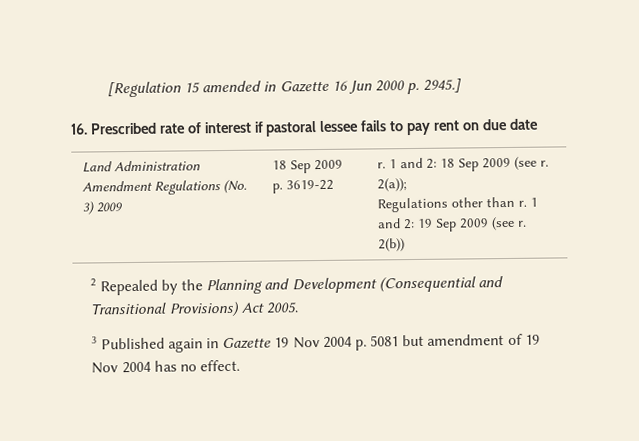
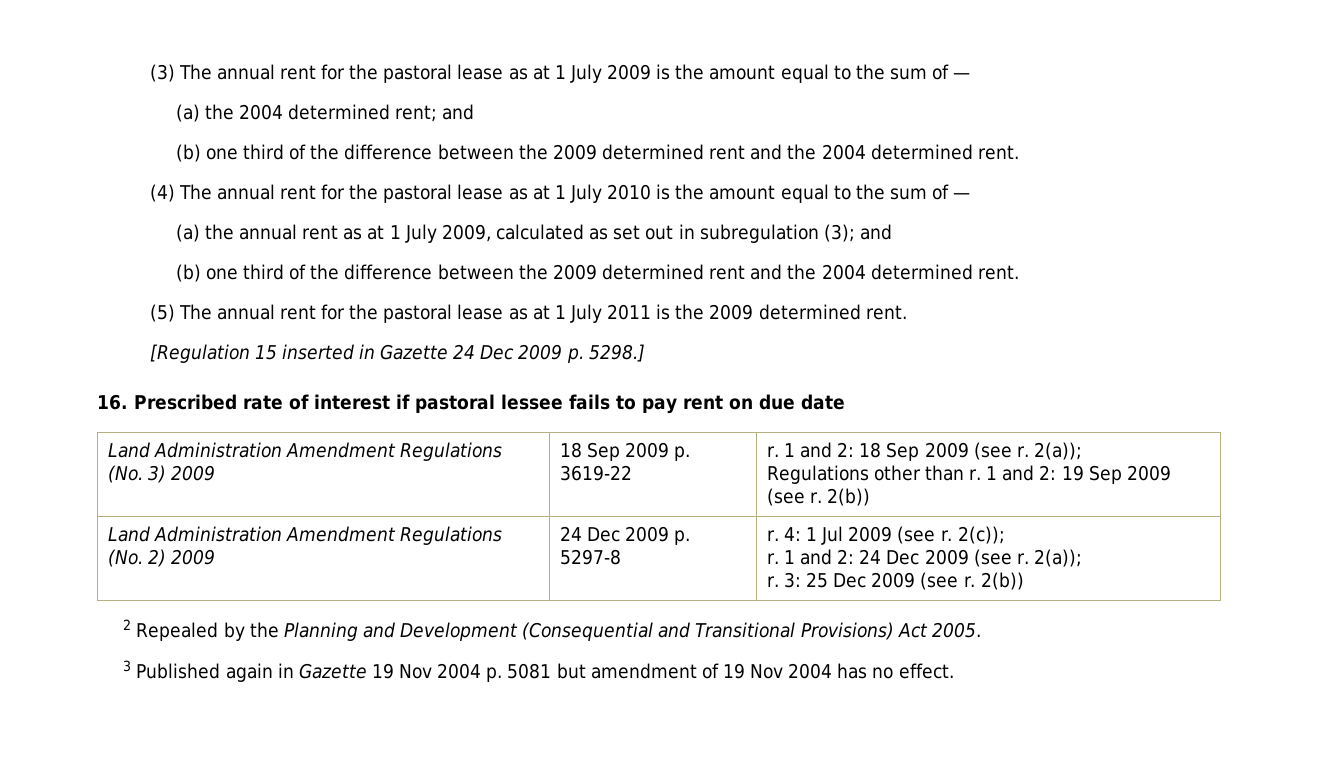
(106, 89) none -> [149,64,971,83] [175,104,475,122] [175,144,1019,162] [149,184,971,203] [175,224,892,243] [175,264,1019,282] [149,304,907,323] (3) The annual rent for the pastoral lease as at 1 July 2009 is the amount equal to the sum of — // (a) the 2004 determined rent; and // (b) one third of the difference between the 2009 determined rent and the 2004 determined rent. // (4) The annual rent for the pastoral lease as at 1 July 2010 is the amount equal to the sum of — // (a) the annual rent as at 1 July 2009, calculated as set out in subregulation (3); and // (b) one third of the difference between the 2009 determined rent and the 2004 determined rent. // (5) The annual rent for the pastoral lease as at 1 July 2011 is the 2009 determined rent. //
[202,78,462,95] amended in Gazette 16 Jun 2000 p. 2945.] -> [281,344,645,363] inserted in Gazette 24 Dec 2009 p. 5298.]
(406, 245) none -> [107,526,503,545] [107,549,215,567] [559,526,691,545] [559,549,621,565] [766,526,1005,545] [766,549,1082,567] [766,572,1024,590] // Land Administration Amendment Regulations (No. 2) 2009 | 24 Dec 2009 p. 5297-8 | r. 4: 1 Jul 2009 (see r. 2(c)); // r. 1 and 2: 24 Dec 2009 (see r. 2(a)); // r. 3: 25 Dec 2009 (see r. 2(b))

